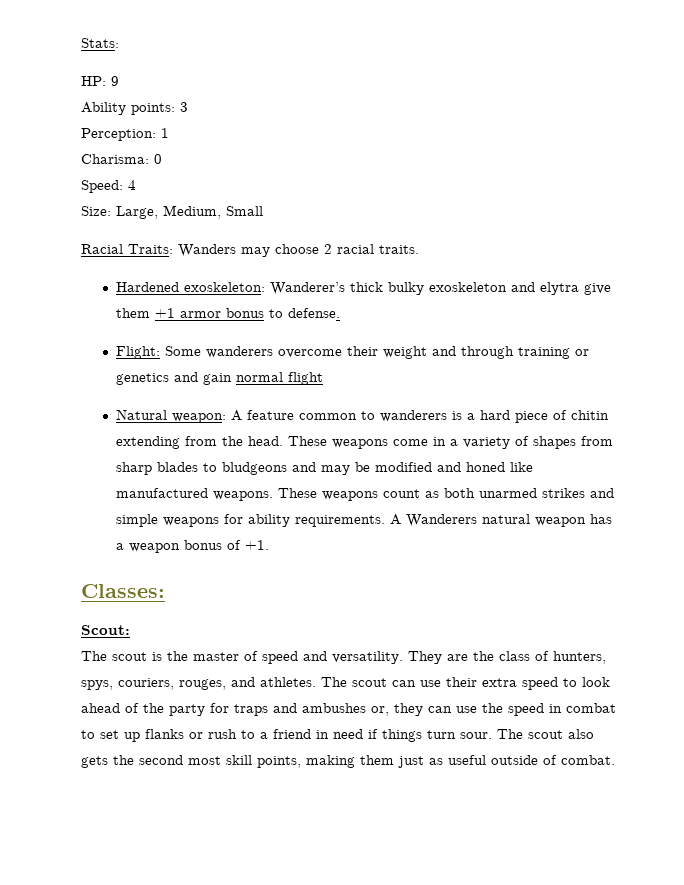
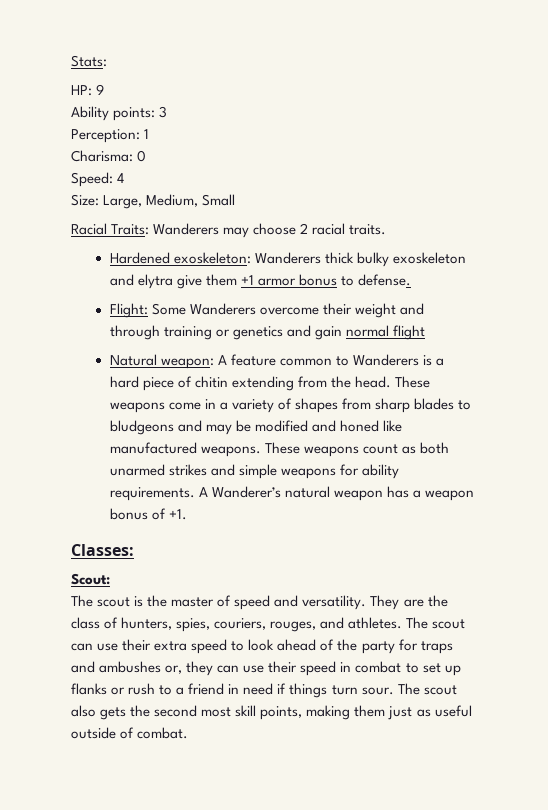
[178,244,236,257] Wanders -> [153,223,220,235] Wanderers
[270,282,346,295] Wanderer’s -> [255,252,322,264] Wanderers
[206,346,274,358] wanderers -> [190,303,257,315] Wanderers
[380,410,448,422] wanderers -> [353,354,420,366] Wanderers
[406,514,478,527] Wanderers -> [212,486,282,498] Wanderer’s
[81,680,113,690] spys, -> [176,618,211,632] spies,
[482,703,503,713] the -> [268,661,298,673] their

